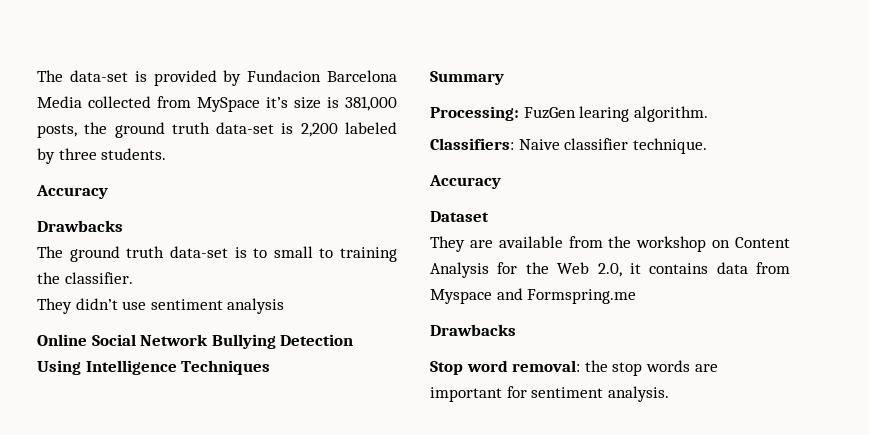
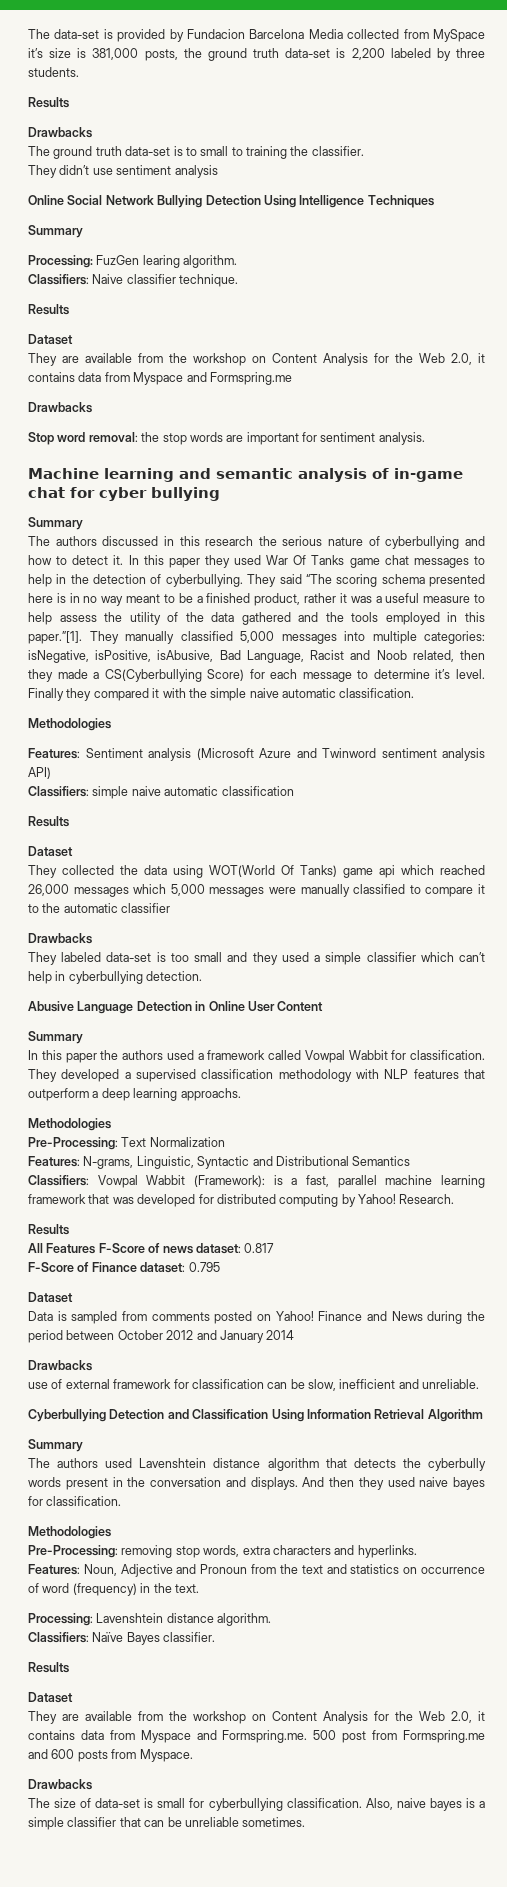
[36,185,108,199] Accuracy -> [28,97,69,108] Results
[429,175,501,189] Accuracy -> [28,304,69,315] Results
(669, 394) none -> [28,468,463,482] [28,487,220,501] [28,517,83,530] [28,536,485,549] [28,555,485,568] [28,574,486,587] [28,593,485,606] [28,612,486,625] [28,631,485,644] [28,650,486,663] [28,669,486,682] [28,688,415,701] [28,718,111,731] [28,748,485,761] [28,767,51,779] [28,786,294,799] [28,816,69,827] [28,846,73,857] [28,865,485,878] [28,884,486,897] [28,903,171,913] [28,933,92,944] [28,952,485,965] [28,971,203,984] [28,1001,324,1014] [28,1031,83,1044] [28,1050,485,1063] [28,1069,485,1082] [28,1088,241,1101] [28,1118,111,1131] [28,1137,225,1150] [28,1156,411,1169] [28,1175,486,1188] [28,1194,455,1207] [28,1224,69,1235] [28,1243,275,1254] [28,1262,220,1273] [28,1292,73,1303] [28,1311,486,1324] [28,1330,295,1343] [28,1360,92,1371] [28,1379,480,1391] [28,1409,483,1422] [28,1439,83,1452] [28,1458,486,1471] [28,1477,485,1490] [28,1496,122,1506] [28,1526,111,1539] [28,1545,417,1558] [28,1564,485,1577] [28,1583,199,1596] [28,1613,272,1626] [28,1632,216,1645] [28,1662,69,1673] [28,1692,73,1703] [28,1711,485,1724] [28,1730,486,1743] [28,1749,193,1762] [28,1779,92,1790] [28,1798,486,1811] [28,1817,306,1830] // Machine learning and semantic analysis of in-game chat for cyber bullying // Summary // The authors discussed in this research the serious nature of cyberbullying and how to detect it. In this paper they used War Of Tanks game chat messages to help in the detection of cyberbullying. They said “The scoring schema presented here is in no way meant to be a finished product, rather it was a useful measure to help assess the utility of the data gathered and the tools employed in this paper.”[1]. They manually classified 5,000 messages into multiple categories: isNegative, isPositive, isAbusive, Bad Language, Racist and Noob related, then they made a CS(Cyberbullying Score) for each message to determine it’s level. Finally they compared it with the simple naive automatic classification. // Methodologies // Features: Sentiment analysis (Microsoft Azure and Twinword sentiment analysis API) // Classifiers: simple naive automatic classification // Results // Dataset // They collected the data using WOT(World Of Tanks) game api which reached 26,000 messages which 5,000 messages were manually classified to compare it to the automatic classifier // Drawbacks // They labeled data-set is too small and they used a simple classifier which can’t help in cyberbullying detection. // Abusive Language Detection in Online User Content // Summary // In this paper the authors used a framework called Vowpal Wabbit for classification. They developed a supervised classification methodology with NLP features that outperform a deep learning approachs. // Methodologies // Pre-Processing: Text Normalization // Features: N-grams, Linguistic, Syntactic and Distributional Semantics // Classifiers: Vowpal Wabbit (Framework): is a fast, parallel machine learning framework that was developed for distributed computing by Yahoo! Research. // Results // All Features F-Score of news dataset: 0.817 // F-Score of Finance dataset: 0.795 // Dataset // Data is sampled from comments posted on Yahoo! Finance and News during the period between October 2012 and January 2014 // Drawbacks // use of external framework for classification can be slow, inefficient and unreliable. // Cyberbullying Detection and Classification Using Information Retrieval Algorithm // Summary // The authors used Lavenshtein distance algorithm that detects the cyberbully words present in the conversation and displays. And then they used naive bayes for classification. // Methodologies // Pre-Processing: removing stop words, extra characters and hyperlinks. // Features: Noun, Adjective and Pronoun from the text and statistics on occurrence of word (frequency) in the text. // Processing: Lavenshtein distance algorithm. // Classifiers: Naïve Bayes classifier. // Results // Dataset // They are available from the workshop on Content Analysis for the Web 2.0, it contains data from Myspace and Formspring.me. 500 post from Formspring.me and 600 posts from Myspace. // Drawbacks // The size of data-set is small for cyberbullying classification. Also, naive bayes is a simple classifier that can be unreliable sometimes.

